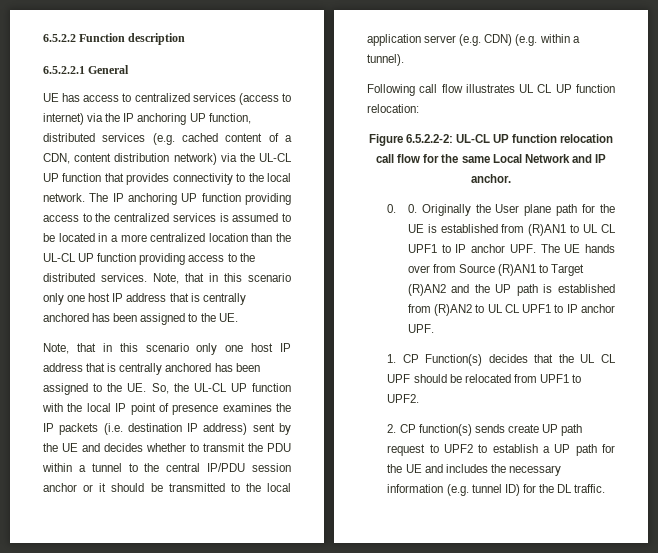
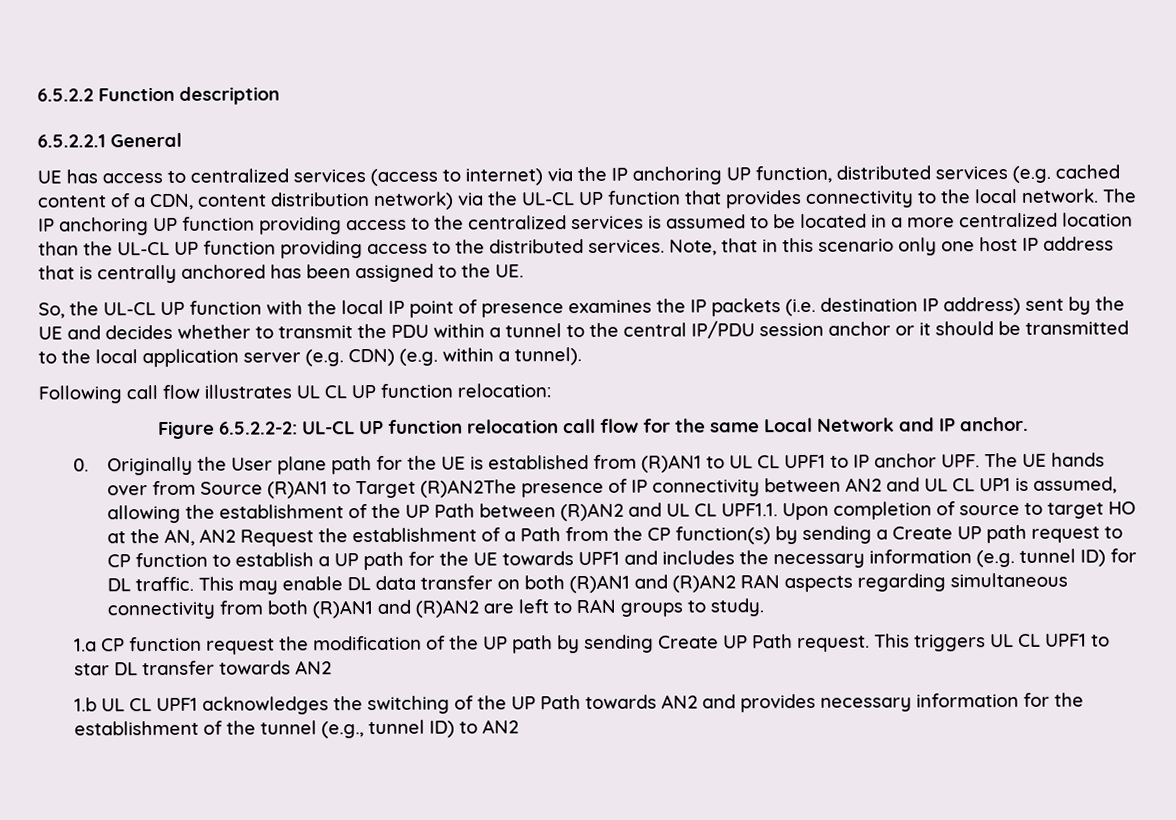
[43,343,291,355] [43,363,260,375] [43,383,147,395] Note, that in this scenario only one host IP address that is centrally anchored has been assigned to the UE. -> (524, 271) none
[407,204,417,213] 0. -> (90, 465) none
[407,284,615,296] [407,304,615,316] [407,324,434,333] [387,354,616,366] [387,374,582,383] [387,394,420,403] [387,424,539,436] (R)AN2 and the UP path is established from (R)AN2 to UL CL UPF1 to IP anchor UPF. // 1. CP Function(s) decides that the UL CL UPF should be relocated from UPF1 to UPF2. // 2. CP function(s) sends create -> [420,476,1118,498] [107,501,1137,524] [107,525,954,547] (R)AN2The presence of IP connectivity between AN2 and UL CL UP1 is assumed, allowing the establishment of the UP Path between (R)AN2 and UL CL UPF1.1. Upon completion of source to target HO at the AN, AN2 Request the establishment of a Path from the CP function(s) by sending a Create
[444,444,474,453] UPF2 -> [107,552,209,568] CP function
(422, 468) none -> [502,551,621,566] towards UPF1
[538,484,554,493] the -> (1138, 555) none
(606, 488) none -> [198,572,1069,595] [107,598,765,620] [74,633,1111,655] [74,660,333,676] [74,692,1085,715] [74,719,520,739] This may enable DL data transfer on both (R)AN1 and (R)AN2 RAN aspects regarding simultaneous connectivity from both (R)AN1 and (R)AN2 are left to RAN groups to study. // 1.a CP function request the modification of the UP path by sending Create UP Path request. This triggers UL CL UPF1 to star DL transfer towards AN2 // 1.b UL CL UPF1 acknowledges the switching of the UP Path towards AN2 and provides necessary information for the establishment of the tunnel (e.g., tunnel ID) to AN2

